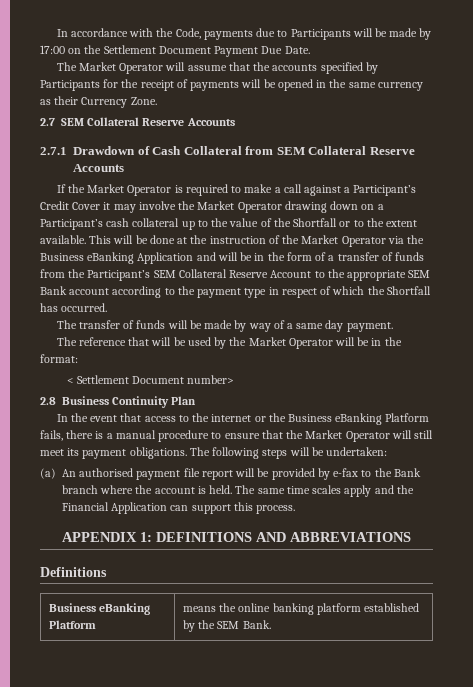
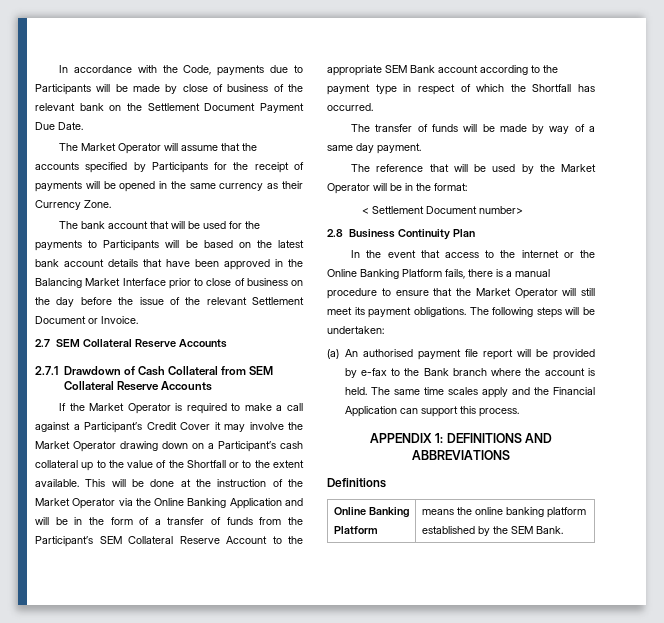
[40,45,65,54] 17:00 -> [182,84,304,92] [35,103,104,111] close of business of the relevant bank
(157, 101) none -> [59,221,261,229] [35,240,304,251] [35,259,303,270] [35,278,303,289] [35,297,304,307] [35,316,138,324] // The bank account that will be used for the payments to Participants will be based on the latest bank account details that have been approved in the Balancing Market Interface prior to close of business on the day before the issue of the relevant Settlement Document or Invoice.
[40,252,135,264] Business eBanking -> [154,498,227,508] Online Banking
[287,413,383,425] Business eBanking -> [327,269,399,279] Online Banking
[48,603,151,615] Business eBanking -> [333,507,409,518] Online Banking

